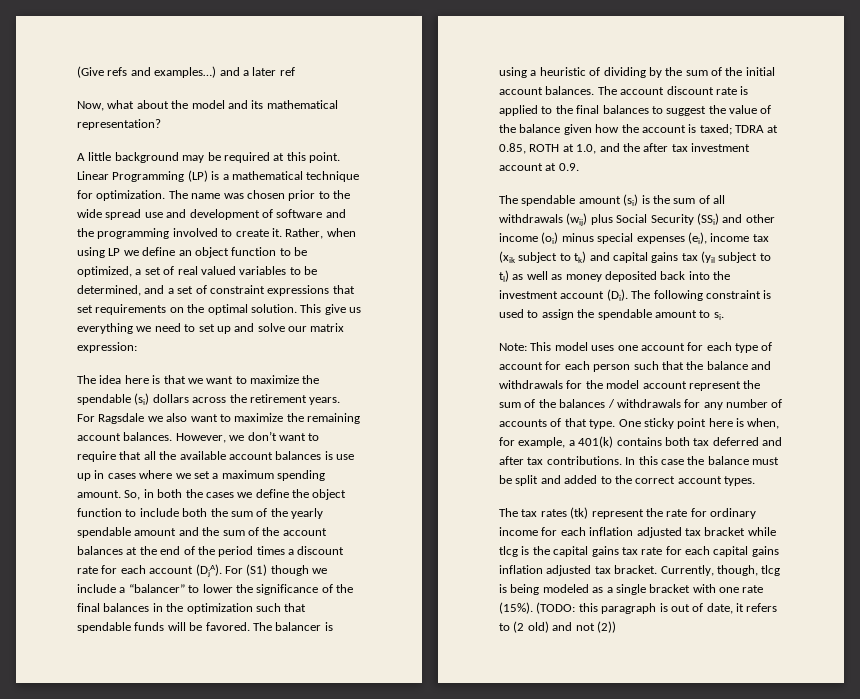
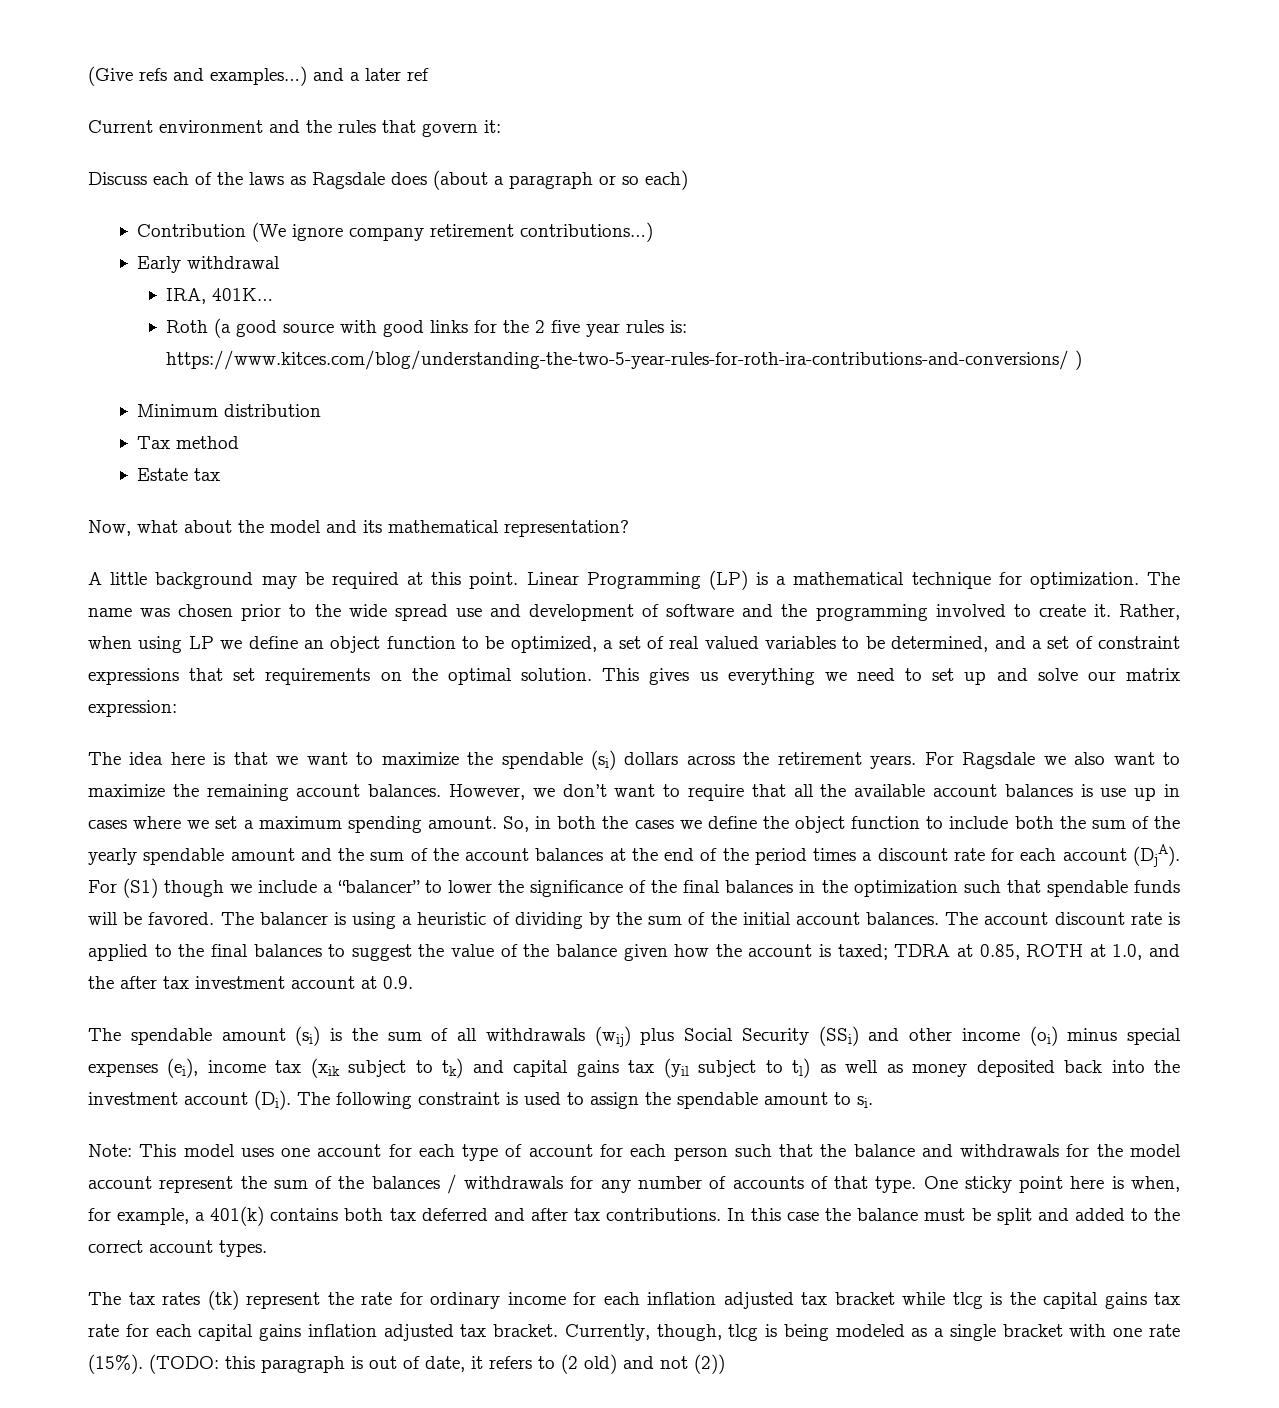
(295, 71) none -> [88,120,501,137] [88,170,688,190] [137,222,654,242] [137,256,281,273] [165,288,273,304] [165,318,687,338] [165,350,1082,370] [137,404,322,417] [137,436,240,449] [137,468,221,481] // Current environment and the rules that govern it: // Discuss each of the laws as Ragsdale does (about a paragraph or so each) // Contribution (We ignore company retirement contributions…) // Early withdrawal // IRA, 401K… // Roth (a good source with good links for the 2 five year rules is: https://www.kitces.com/blog/understanding-the-two-5-year-rules-for-roth-ira-contributions-and-conversions/ ) // Minimum distribution // Tax method // Estate tax
[324,304,346,315] give -> [649,668,690,685] gives

